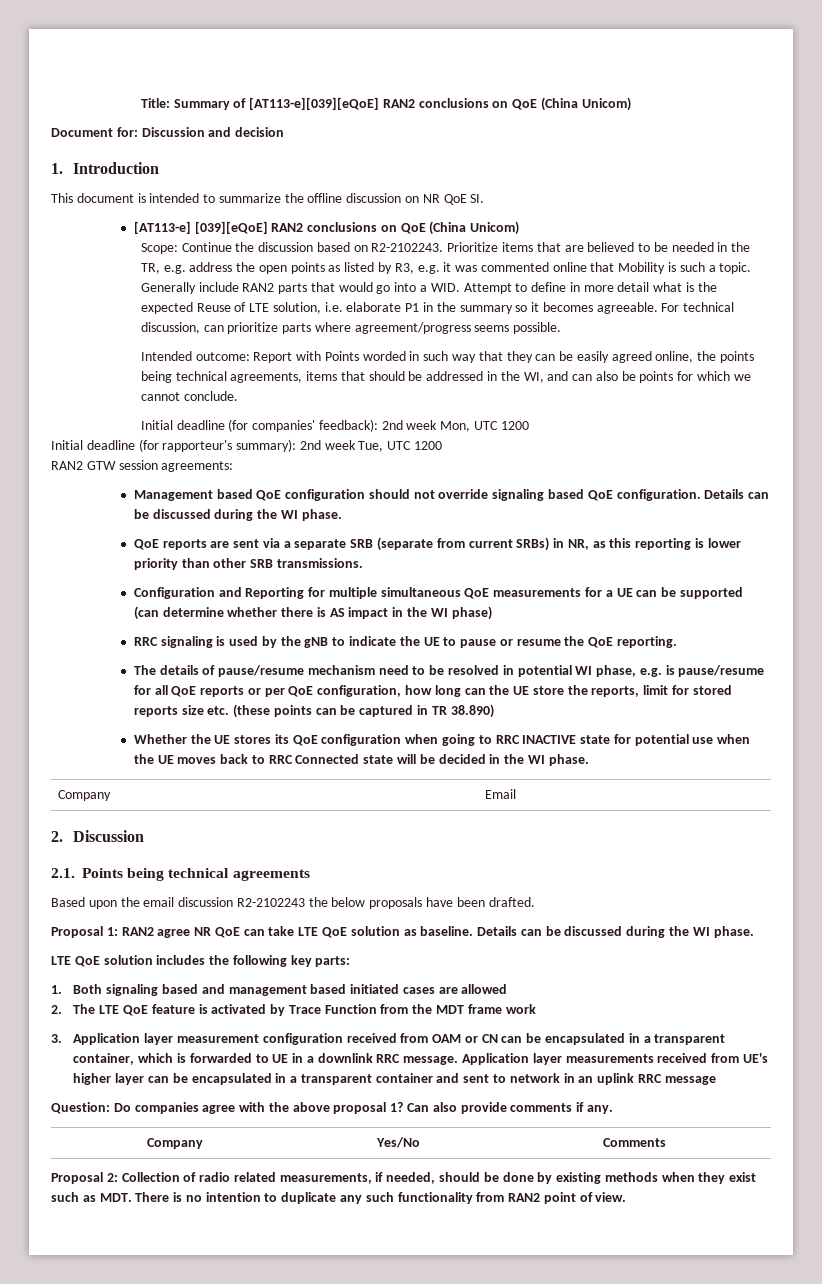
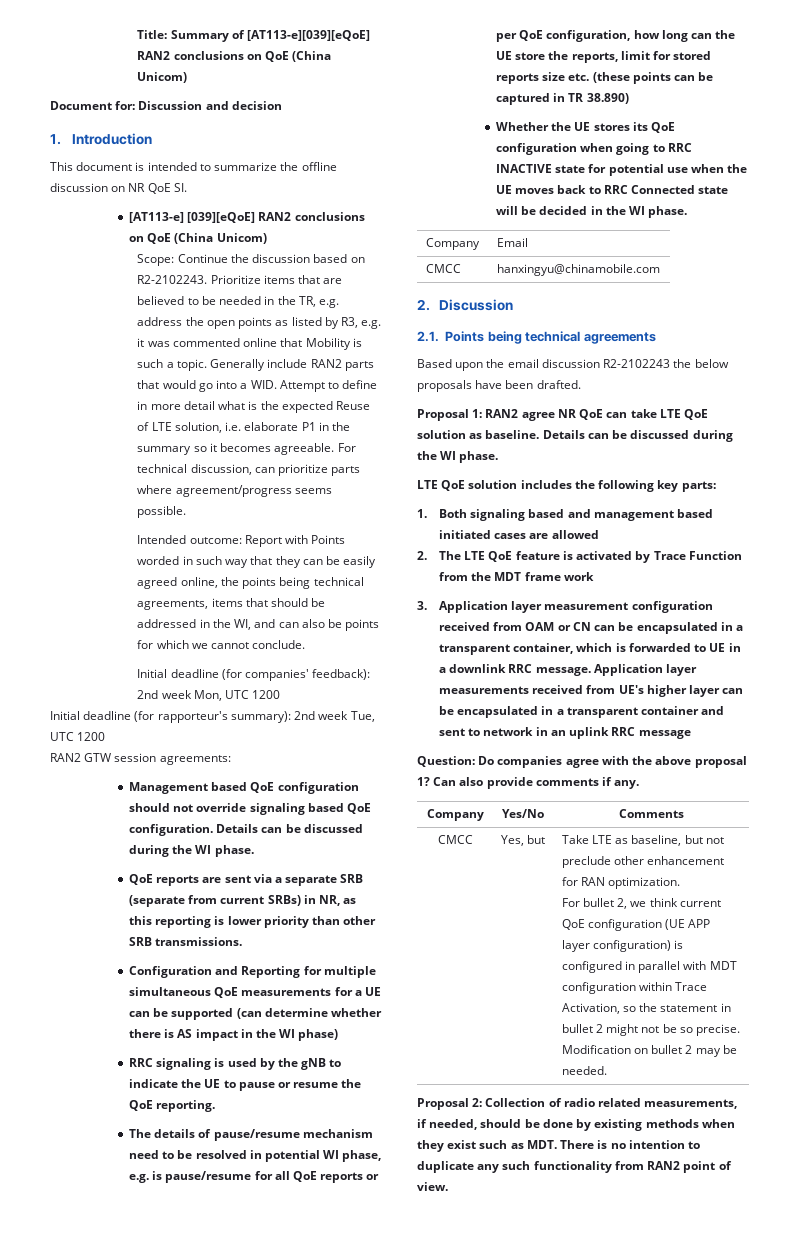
(516, 794) none -> [425,264,461,273] [496,264,660,276] // CMCC | hanxingyu@chinamobile.com
(666, 1142) none -> [437,835,473,844] [500,835,545,846] [561,835,724,846] [561,856,725,868] [561,877,681,889] [561,898,721,909] [561,919,711,931] [561,940,684,952] [561,961,737,973] [561,982,708,994] [561,1003,731,1014] [561,1024,741,1036] [561,1045,737,1057] [561,1066,607,1075] // CMCC | Yes, but | Take LTE as baseline, but not preclude other enhancement for RAN optimization. // For bullet 2, we think current QoE configuration (UE APP layer configuration) is configured in parallel with MDT configuration within Trace Activation, so the statement in bullet 2 might not be so precise. Modification on bullet 2 may be needed.

